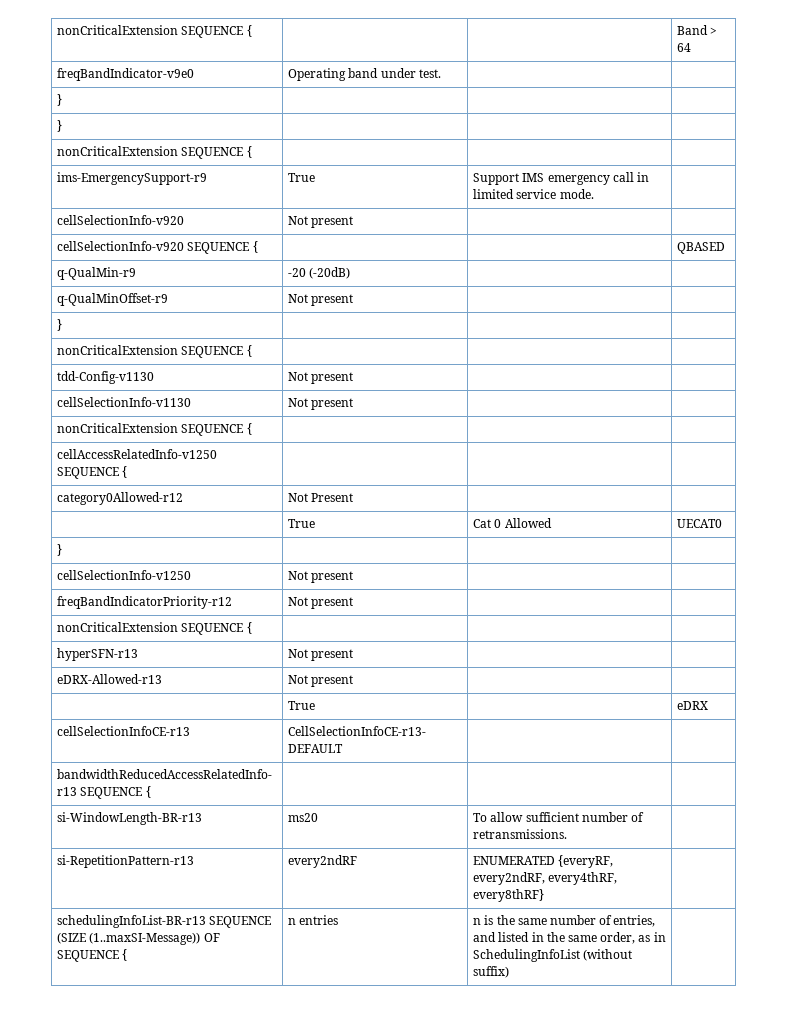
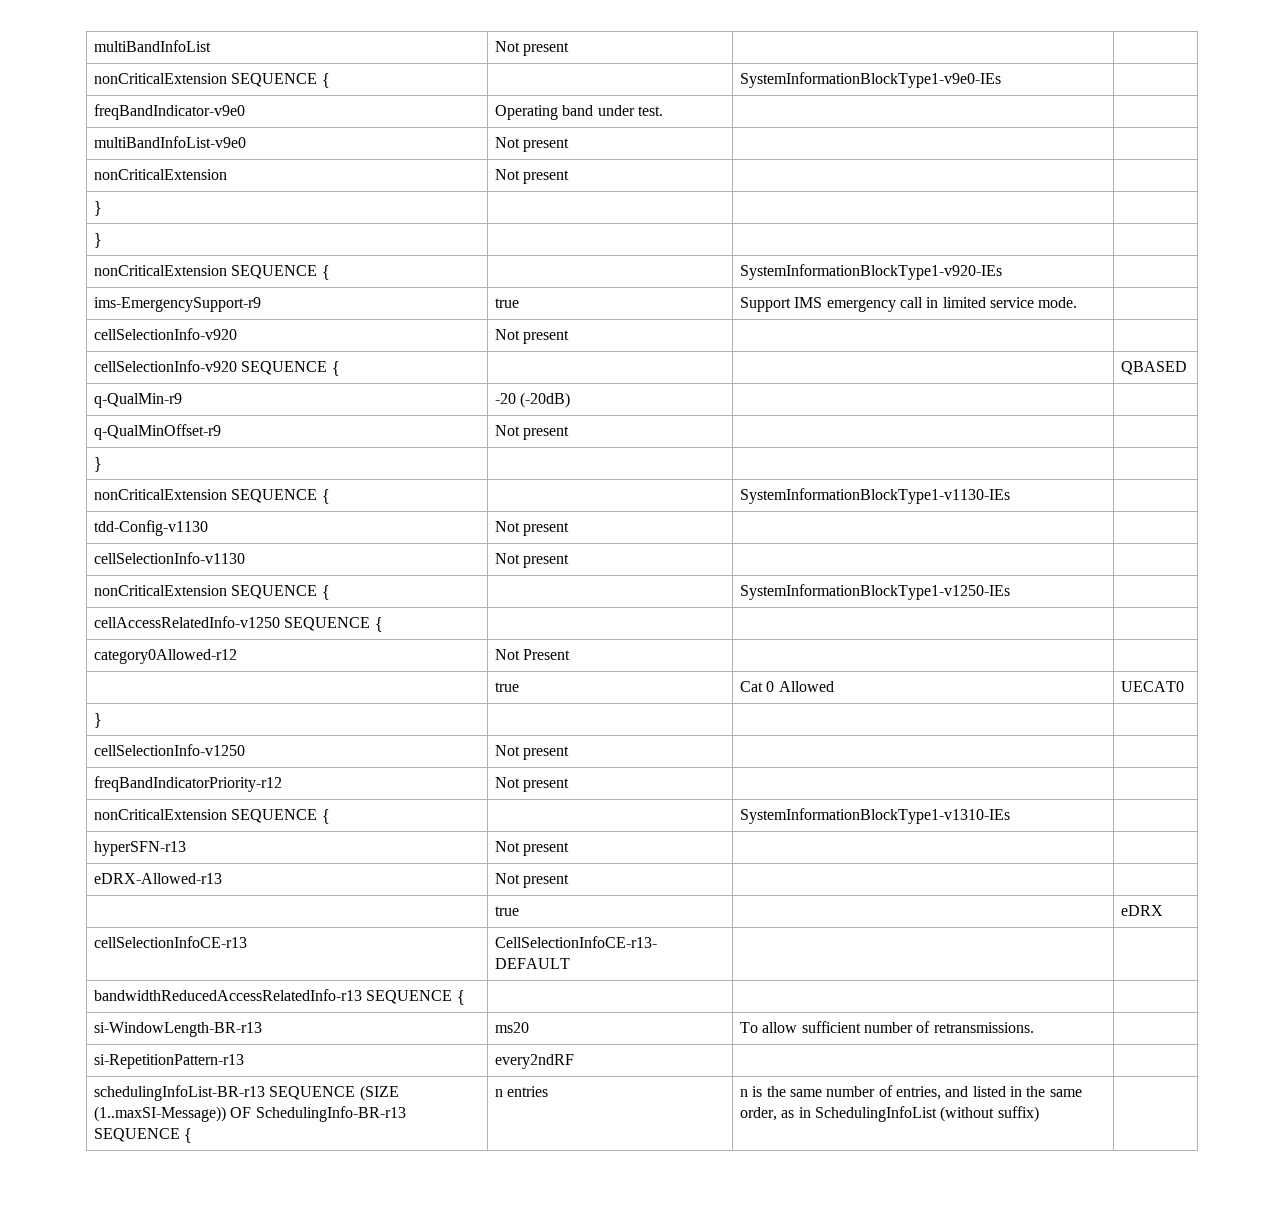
[57,25,252,38] [677,25,718,35] [677,43,692,52] nonCriticalExtension SEQUENCE { | | | Band > 64 -> [94,40,212,52] [495,41,570,56] [94,73,330,88] [740,72,1002,88] multiBandInfoList | Not present | | // nonCriticalExtension SEQUENCE { | | SystemInformationBlockType1-v9e0-IEs |
(441, 73) none -> [94,136,247,148] [495,137,570,152] [94,169,228,180] [495,169,570,184] // multiBandInfoList-v9e0 | Not present | | // nonCriticalExtension | Not present | |
(252, 152) none -> [740,264,1003,280] SystemInformationBlockType1-v920-IEs
[288,173,316,182] True -> [495,298,520,308] true
(252, 351) none -> [740,488,1011,504] SystemInformationBlockType1-v1130-IEs
(252, 429) none -> [740,584,1011,600] SystemInformationBlockType1-v1250-IEs
[288,519,316,528] True -> [495,682,520,692] true
(252, 628) none -> [740,808,1011,824] SystemInformationBlockType1-v1310-IEs
[288,701,316,710] True -> [495,906,520,916] true
[473,855,614,868] [473,872,618,885] [473,889,545,902] ENUMERATED {everyRF, every2ndRF, every4thRF, every8thRF} -> (575, 1061) none
(220, 937) none -> [255,1106,406,1122] SchedulingInfo-BR-r13

